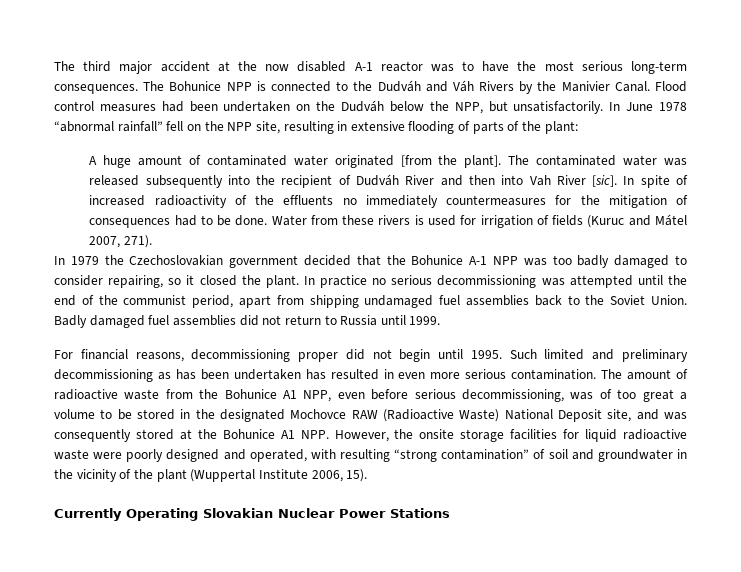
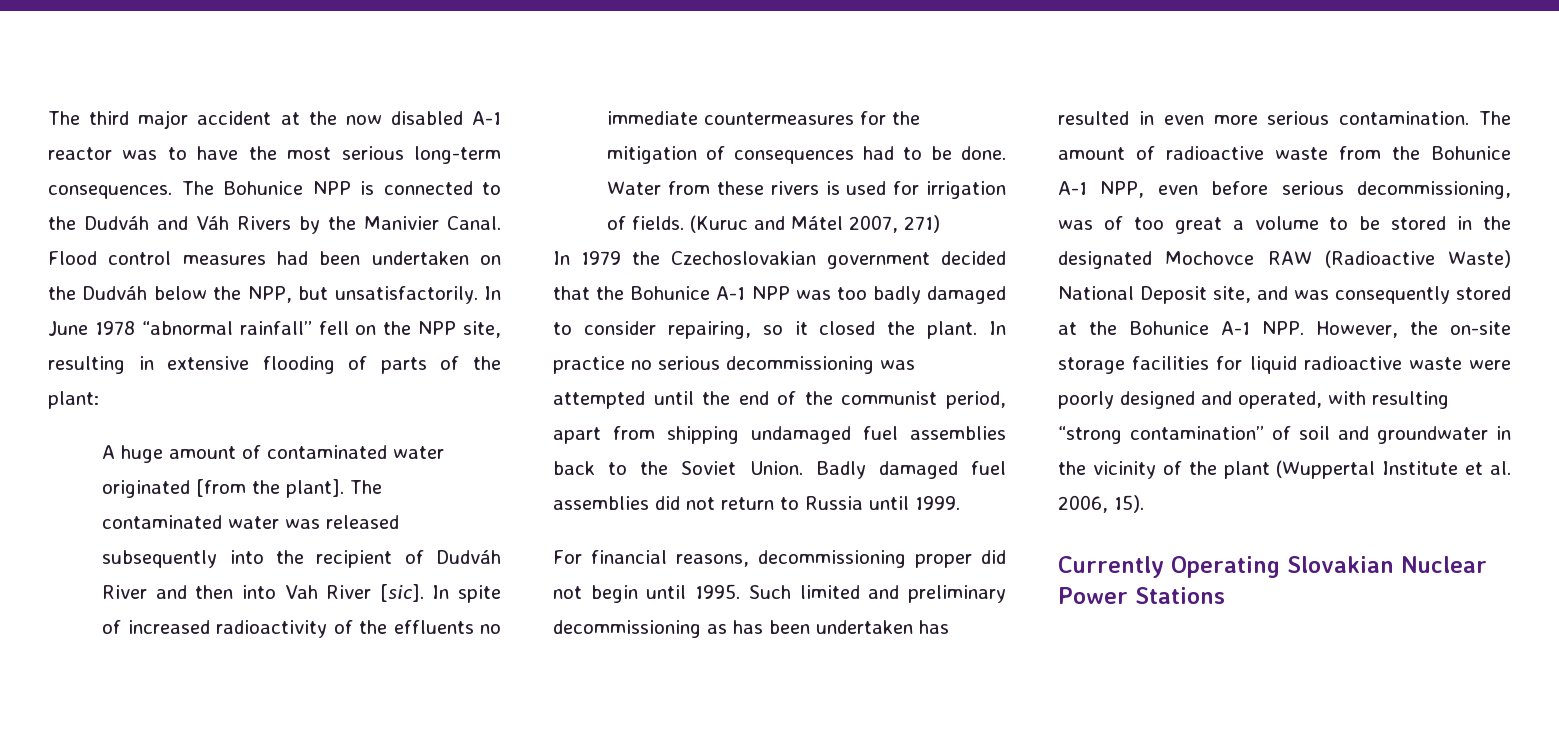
[365,195,438,208] immediately -> [607,111,699,125] immediate
[552,215,584,226] fields -> [632,216,685,230] fields.
[123,235,152,248] 271). -> [904,215,941,233] 271)
[283,390,297,399] A1 -> [1058,181,1087,195] A-1
[280,430,295,439] A1 -> [1221,321,1251,335] A-1
[419,429,455,439] onsite -> [1450,321,1511,335] on-site
(308, 474) none -> [1465,461,1511,475] et al.

